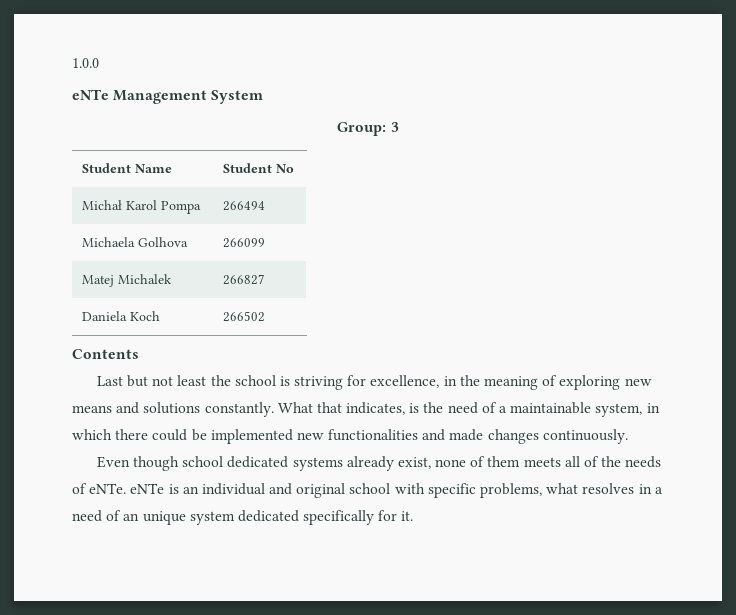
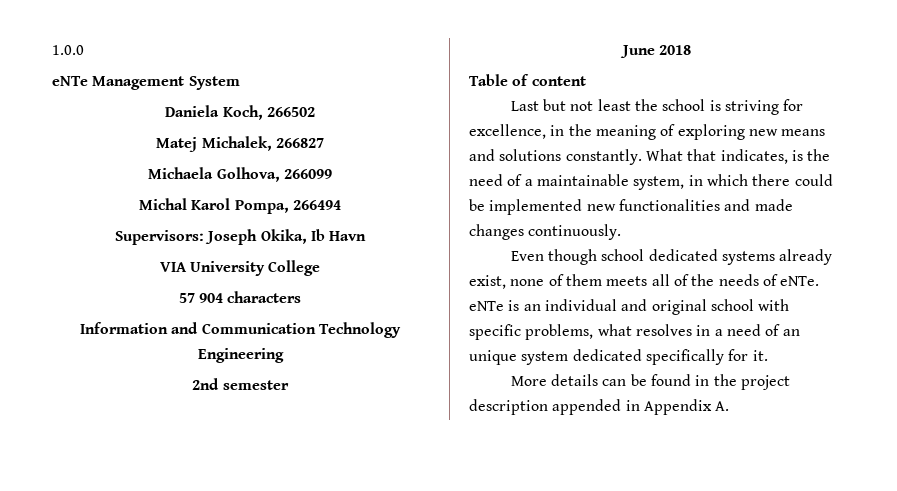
[337,122,399,136] [82,163,173,173] [223,163,295,173] [82,200,202,214] [223,201,266,211] [82,237,189,247] [223,238,266,248] [82,274,173,287] [223,274,266,285] [82,311,161,321] [223,311,266,322] [72,349,139,359] Group: 3 // Student Name | Student No // Michał Karol Pompa | 266494 // Michaela Golhova | 266099 // Matej Michalek | 266827 // Daniela Koch | 266502 // Contents -> [165,105,315,120] [156,136,324,152] [148,167,332,182] [139,198,341,214] [114,229,367,245] [159,260,321,276] [178,291,302,303] [80,322,401,338] [197,348,284,363] [192,378,289,390] [619,45,692,58] [469,74,586,86] Daniela Koch, 266502 // Matej Michalek, 266827 // Michaela Golhova, 266099 // Michal Karol Pompa, 266494 // Supervisors: Joseph Okika, Ib Havn // VIA University College // 57 904 characters // Information and Communication Technology Engineering // 2nd semester // June 2018 // Table of content
(414, 516) none -> [510,374,790,390] [469,399,730,415] // More details can be found in the project description appended in Appendix A.

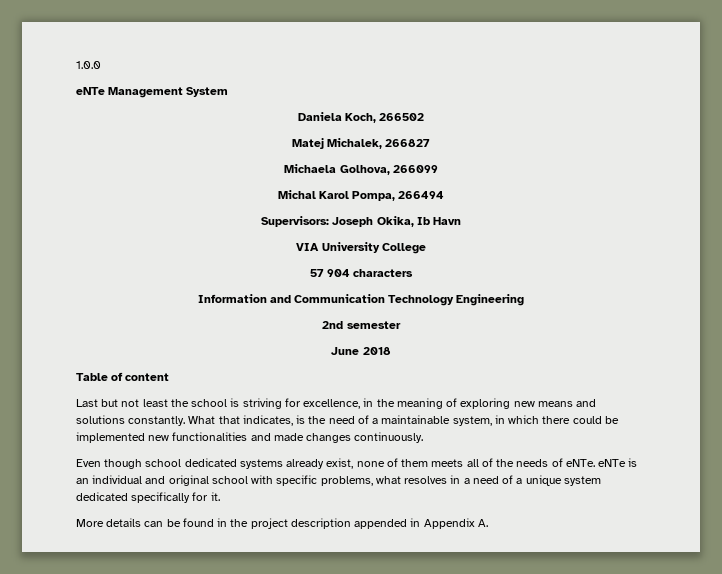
[782,329,800,336] an -> [516,478,523,484] a

